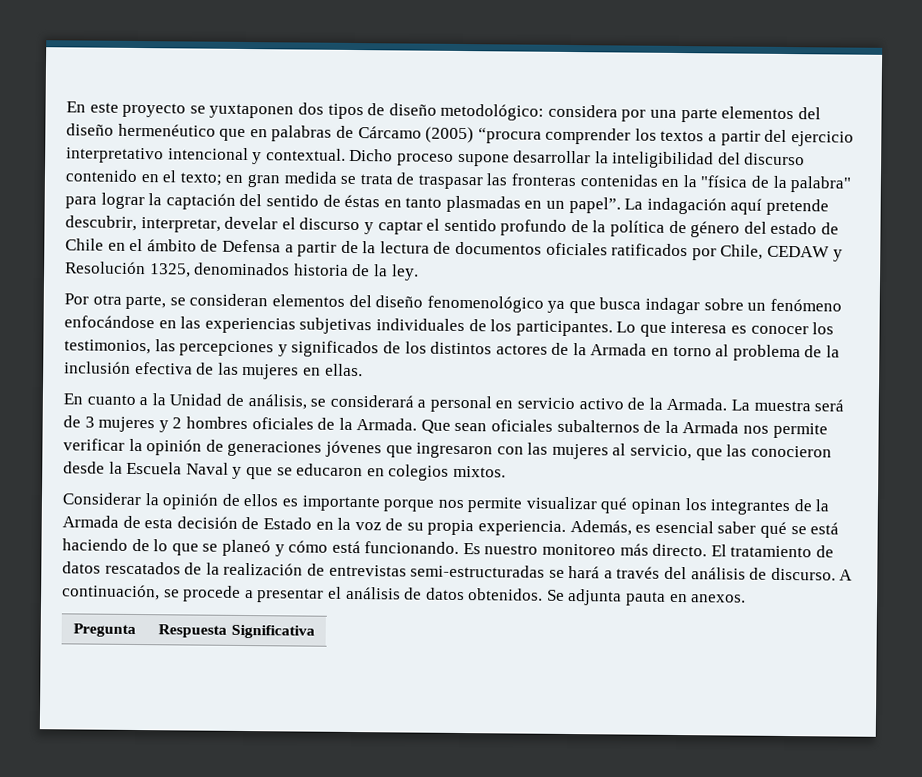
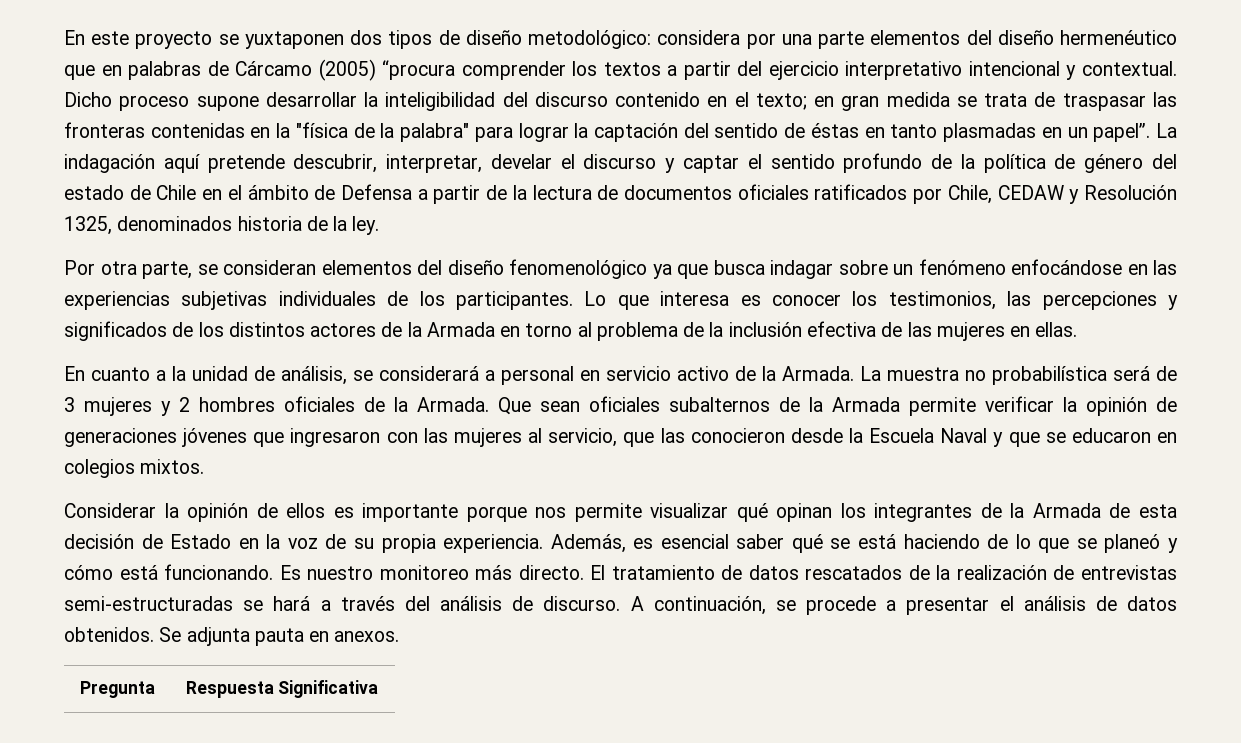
[169,393,223,406] Unidad -> [192,366,248,381] unidad
(811, 406) none -> [965,366,1107,385] no probabilística
[743,425,770,434] nos -> (900, 404) none

